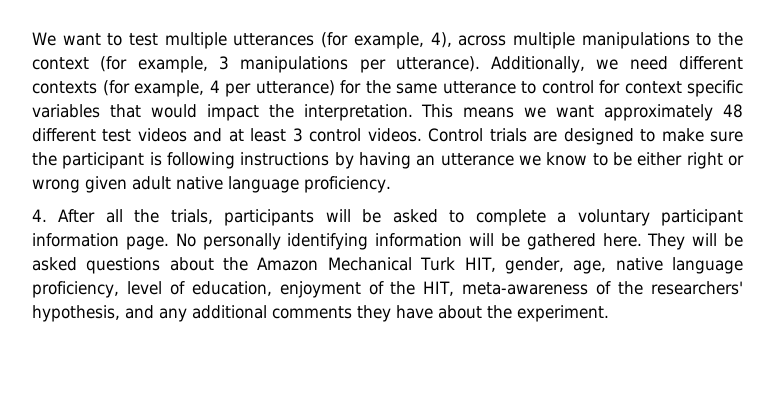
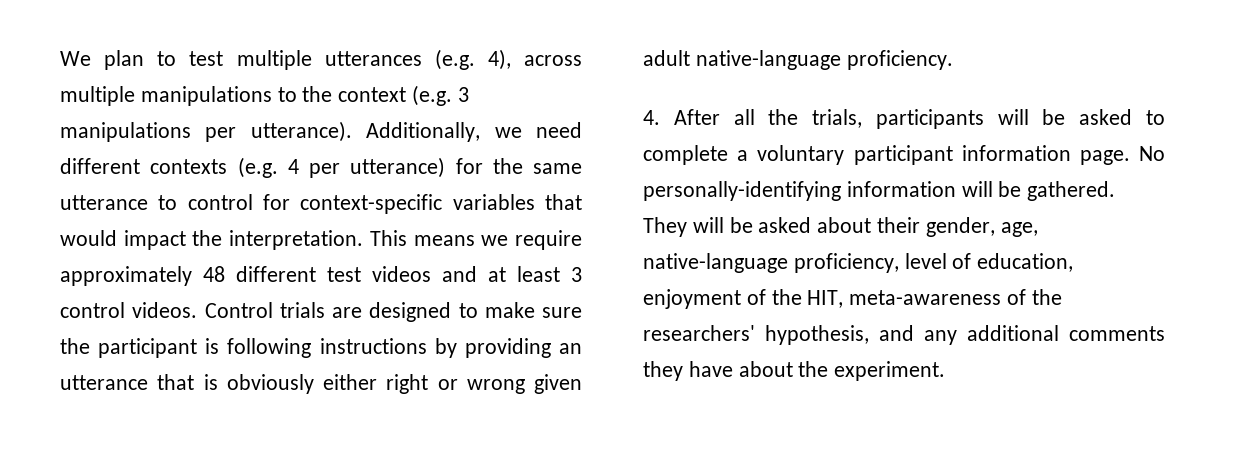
[62,33,101,46] want -> [104,50,145,70] plan
[321,32,424,49] (for example, -> [434,49,475,70] (e.g.
[100,56,208,73] (for example, -> [412,85,453,106] (e.g.
[102,80,204,97] (for example, -> [237,157,278,178] (e.g.
[624,80,743,97] context specific -> [300,194,443,214] context-specific
[556,105,595,118] want -> [515,230,582,250] require
[359,152,411,169] having -> [464,338,551,358] providing
[519,152,632,166] we know to be -> [157,374,314,394] that is obviously
[176,176,299,193] native language -> [695,50,841,70] native-language
[202,233,369,250] personally identifying -> [643,181,841,201] personally-identifying
[526,233,642,250] gathered here. -> [1027,181,1116,201] gathered.
[86,257,743,274] questions about the Amazon Mechanical Turk HIT, gender, age, native language -> [817,217,1038,237] [643,253,788,273] about their gender, age, native-language

